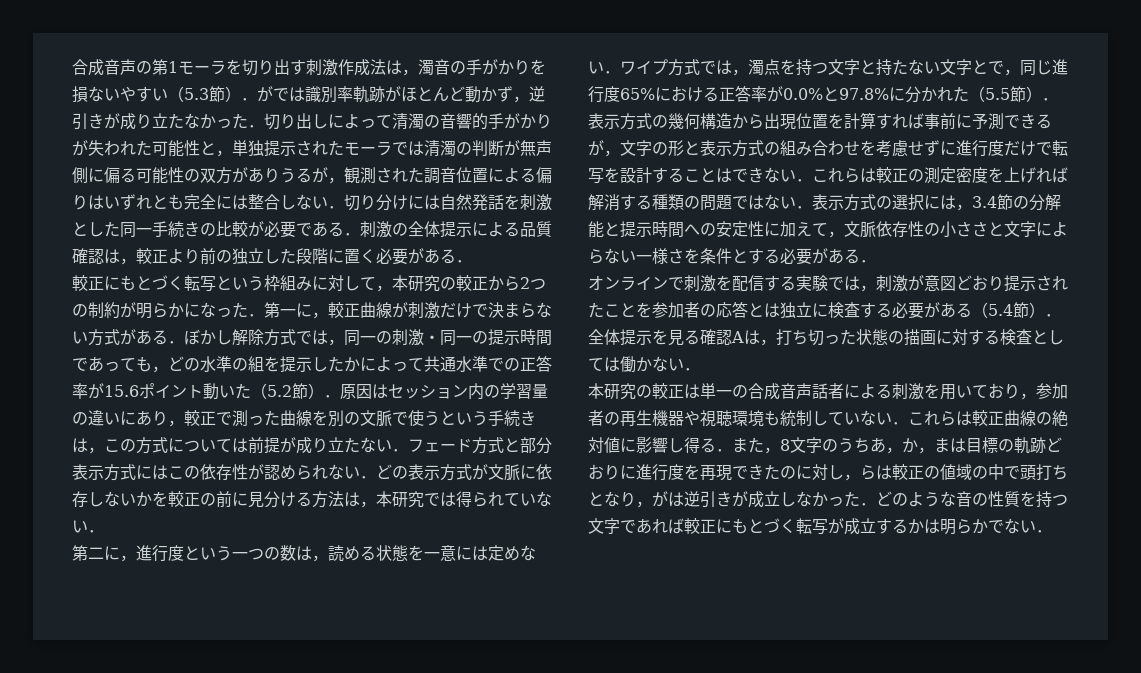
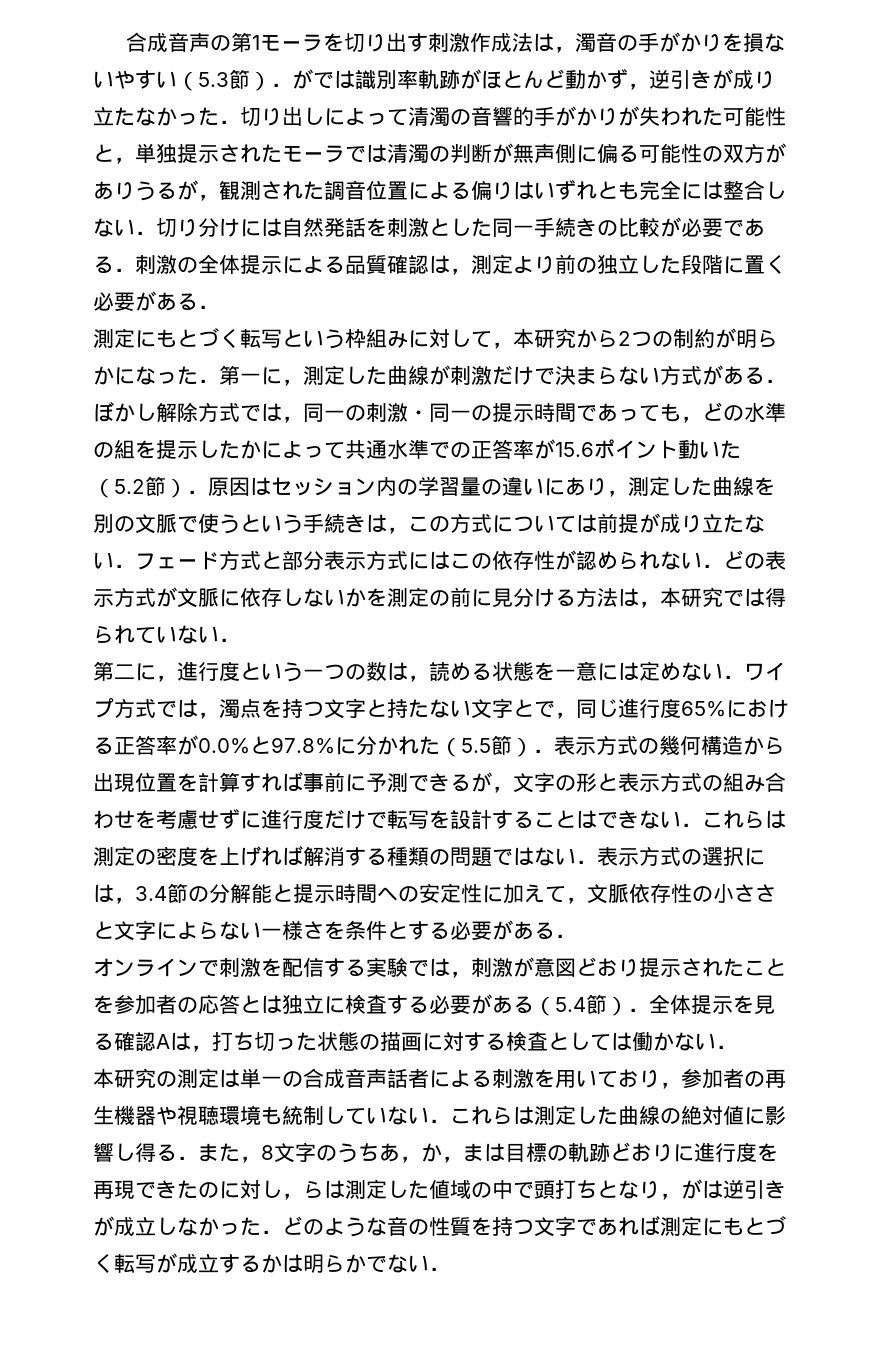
[136,248,168,264] 較正 -> [471,254,513,274] 測定
[72,275,104,291] 較正 -> [93,328,135,348] 測定
[440,275,488,291] の較正 -> (576, 338) none
[328,302,360,318] 較正 -> [303,365,387,385] 測定した
[184,410,264,427] 較正で測っ -> [628,476,691,496] 測定し
[168,491,200,507] 較正 -> [387,587,429,607] 測定
[876,167,956,184] 較正の測定 -> [93,846,156,866] 測定の
[652,383,684,399] 較正 -> [177,1068,219,1088] 測定
[972,410,1004,426] 較正 -> [534,1105,618,1125] 測定した
[892,464,940,480] 較正の -> [345,1179,429,1199] 測定した
[684,518,716,534] 較正 -> [660,1216,702,1236] 測定

